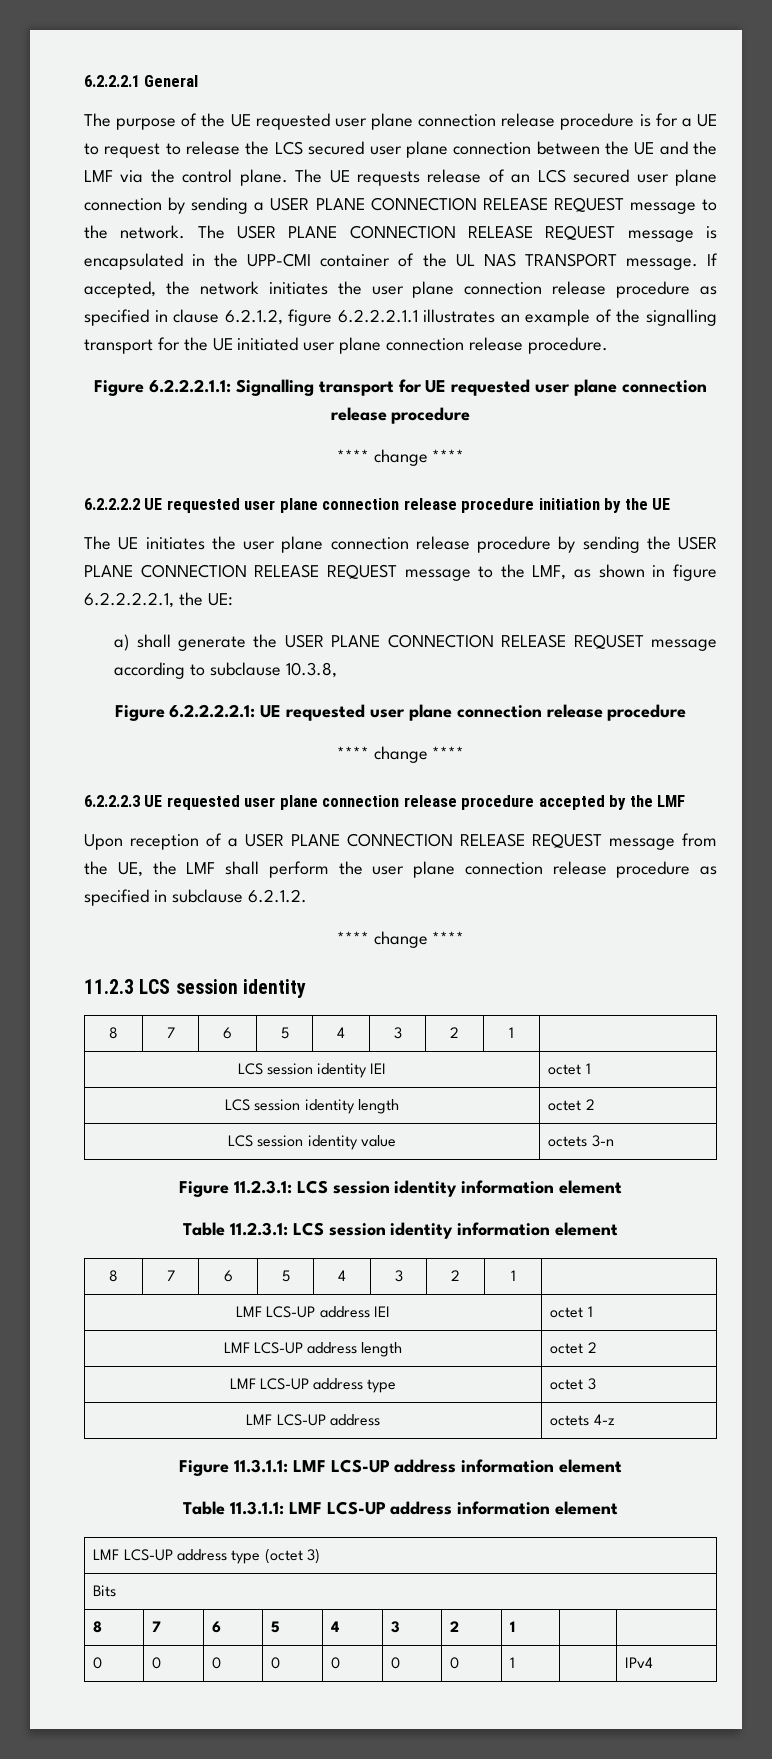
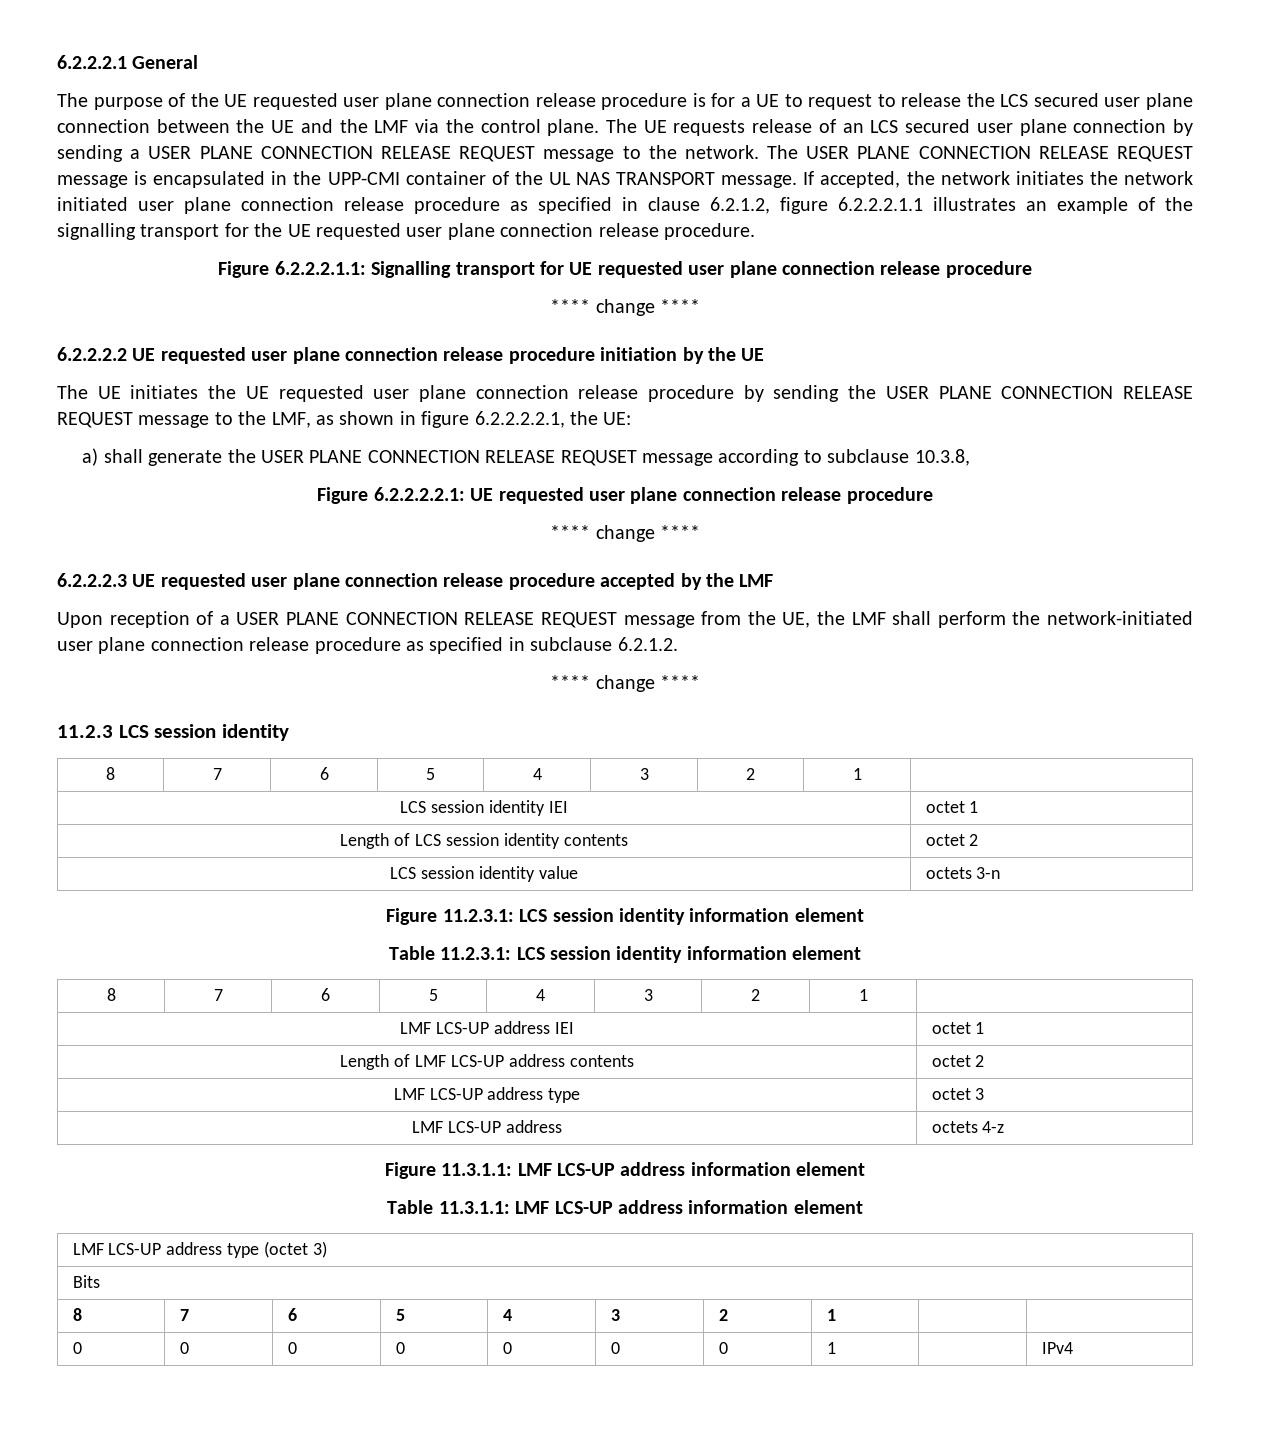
(362, 288) none -> [1123,171,1193,185] [57,197,128,211] network initiated
[237,337,299,351] initiated -> [316,223,401,240] requested
(236, 543) none -> [245,385,364,402] UE requested
(363, 868) none -> [1046,611,1193,625] network-initiated
[225,1099,399,1114] LCS session identity length -> [340,833,628,849] Length of LCS session identity contents
[223,1342,403,1357] LMF LCS-UP address length -> [340,1054,634,1070] Length of LMF LCS-UP address contents

